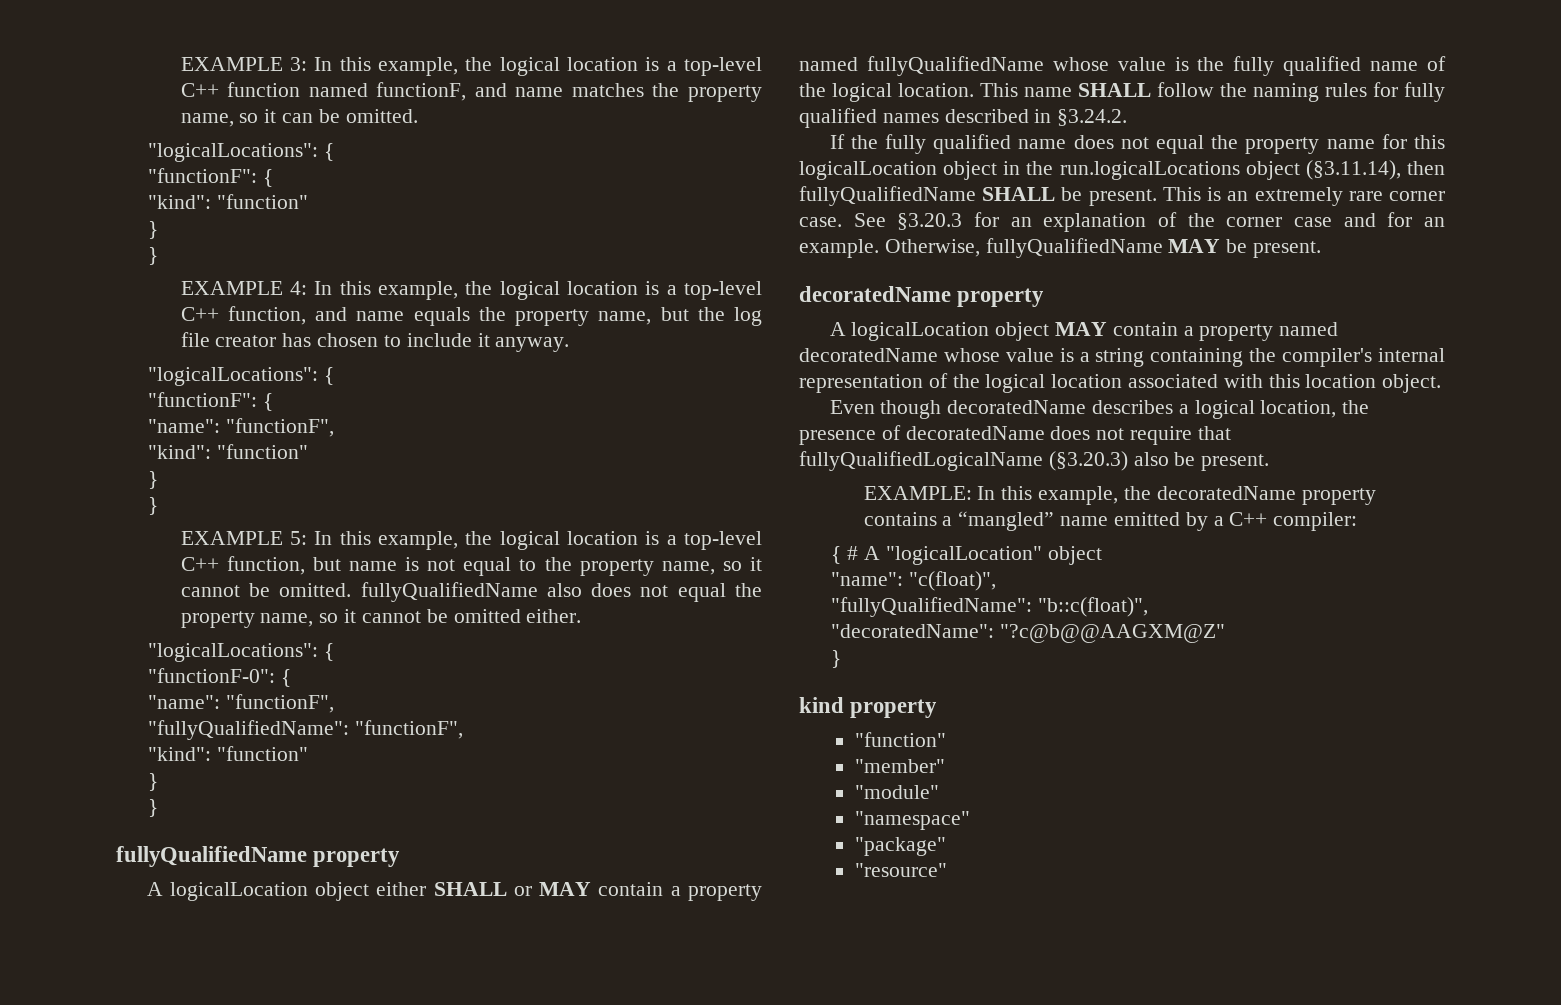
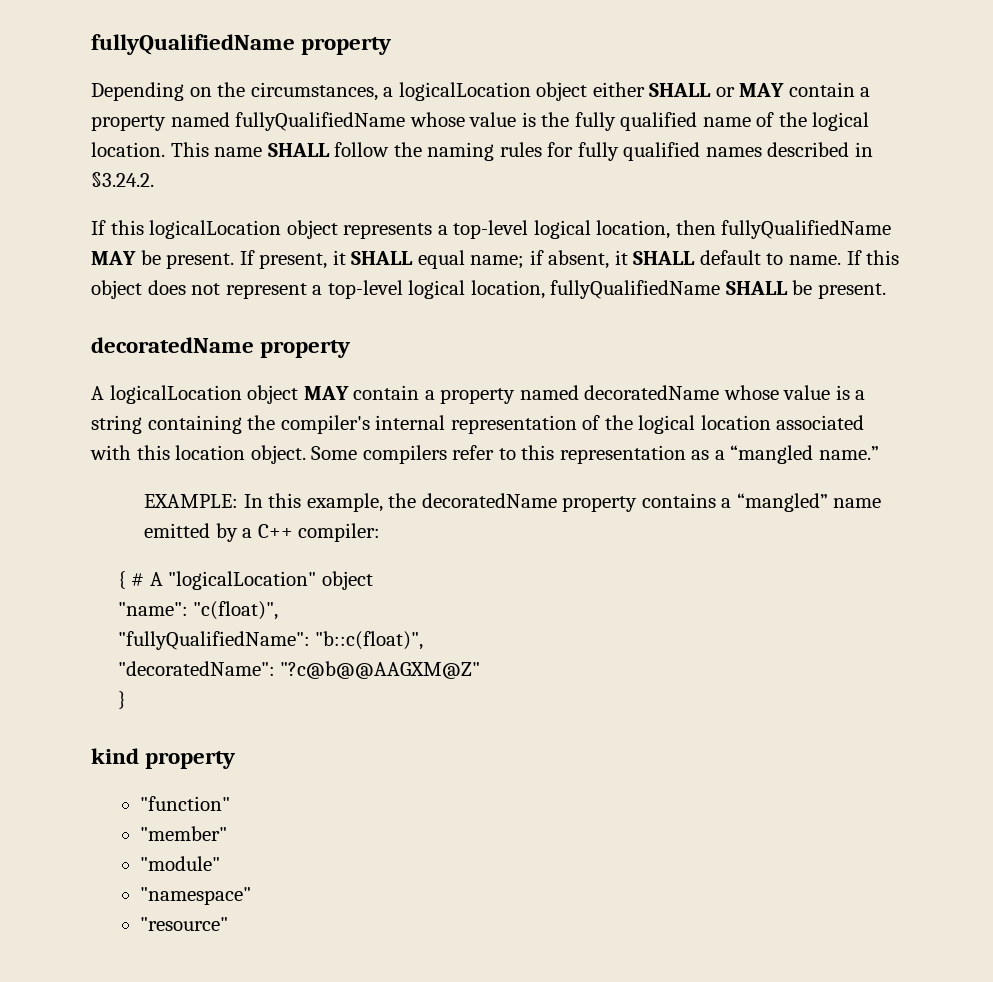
[180,57,762,76] [180,82,762,102] [180,109,418,127] [148,143,335,162] [148,168,274,187] [148,194,309,209] [148,221,159,239] [148,247,159,265] [180,281,762,300] [180,306,763,326] [180,332,570,352] [148,367,335,386] [148,392,274,411] [148,418,335,437] [148,444,309,459] [148,471,159,489] [148,497,159,515] [180,531,762,550] [180,556,763,576] [180,582,762,602] [180,609,582,628] [148,643,335,662] [148,668,292,687] [148,694,335,713] [148,720,464,740] [148,746,309,761] [148,773,159,791] [148,799,159,817] [116,846,401,867] [146,882,163,896] EXAMPLE 3: In this example, the logical location is a top-level C++ function named functionF, and name matches the property name, so it can be omitted. // "logicalLocations": { // "functionF": { // "kind": "function" // } // } // EXAMPLE 4: In this example, the logical location is a top-level C++ function, and name equals the property name, but the log file creator has chosen to include it anyway. // "logicalLocations": { // "functionF": { // "name": "functionF", // "kind": "function" // } // } // EXAMPLE 5: In this example, the logical location is a top-level C++ function, but name is not equal to the property name, so it cannot be omitted. fullyQualifiedName also does not equal the property name, so it cannot be omitted either. // "logicalLocations": { // "functionF-0": { // "name": "functionF", // "fullyQualifiedName": "functionF", // "kind": "function" // } // } // fullyQualifiedName property // A -> [91,34,392,55] [91,82,394,101] fullyQualifiedName property // Depending on the circumstances, a
[850,134,1445,154] [799,160,1401,180] the fully qualified name does not equal the property name for this logicalLocation object in the run.logicalLocations object (§3.11.14), -> [110,220,671,239] this logicalLocation object represents a top-level logical location,
[982,187,1445,206] [799,212,1445,232] [799,238,1221,258] SHALL be present. This is an extremely rare corner case. See §3.20.3 for an explanation of the corner case and for an example. Otherwise, fullyQualifiedName MAY -> [91,250,900,269] [91,280,788,299] MAY be present. If present, it SHALL equal name; if absent, it SHALL default to name. If this object does not represent a top-level logical location, fullyQualifiedName SHALL
[829,400,1370,419] [799,425,1231,445] [799,451,1270,471] // Even though decoratedName describes a logical location, the presence of decoratedName does not require that fullyQualifiedLogicalName (§3.20.3) also be present. -> [311,445,879,464] Some compilers refer to this representation as a “mangled name.”
[854,837,946,856] // "package" -> (252, 896) none

